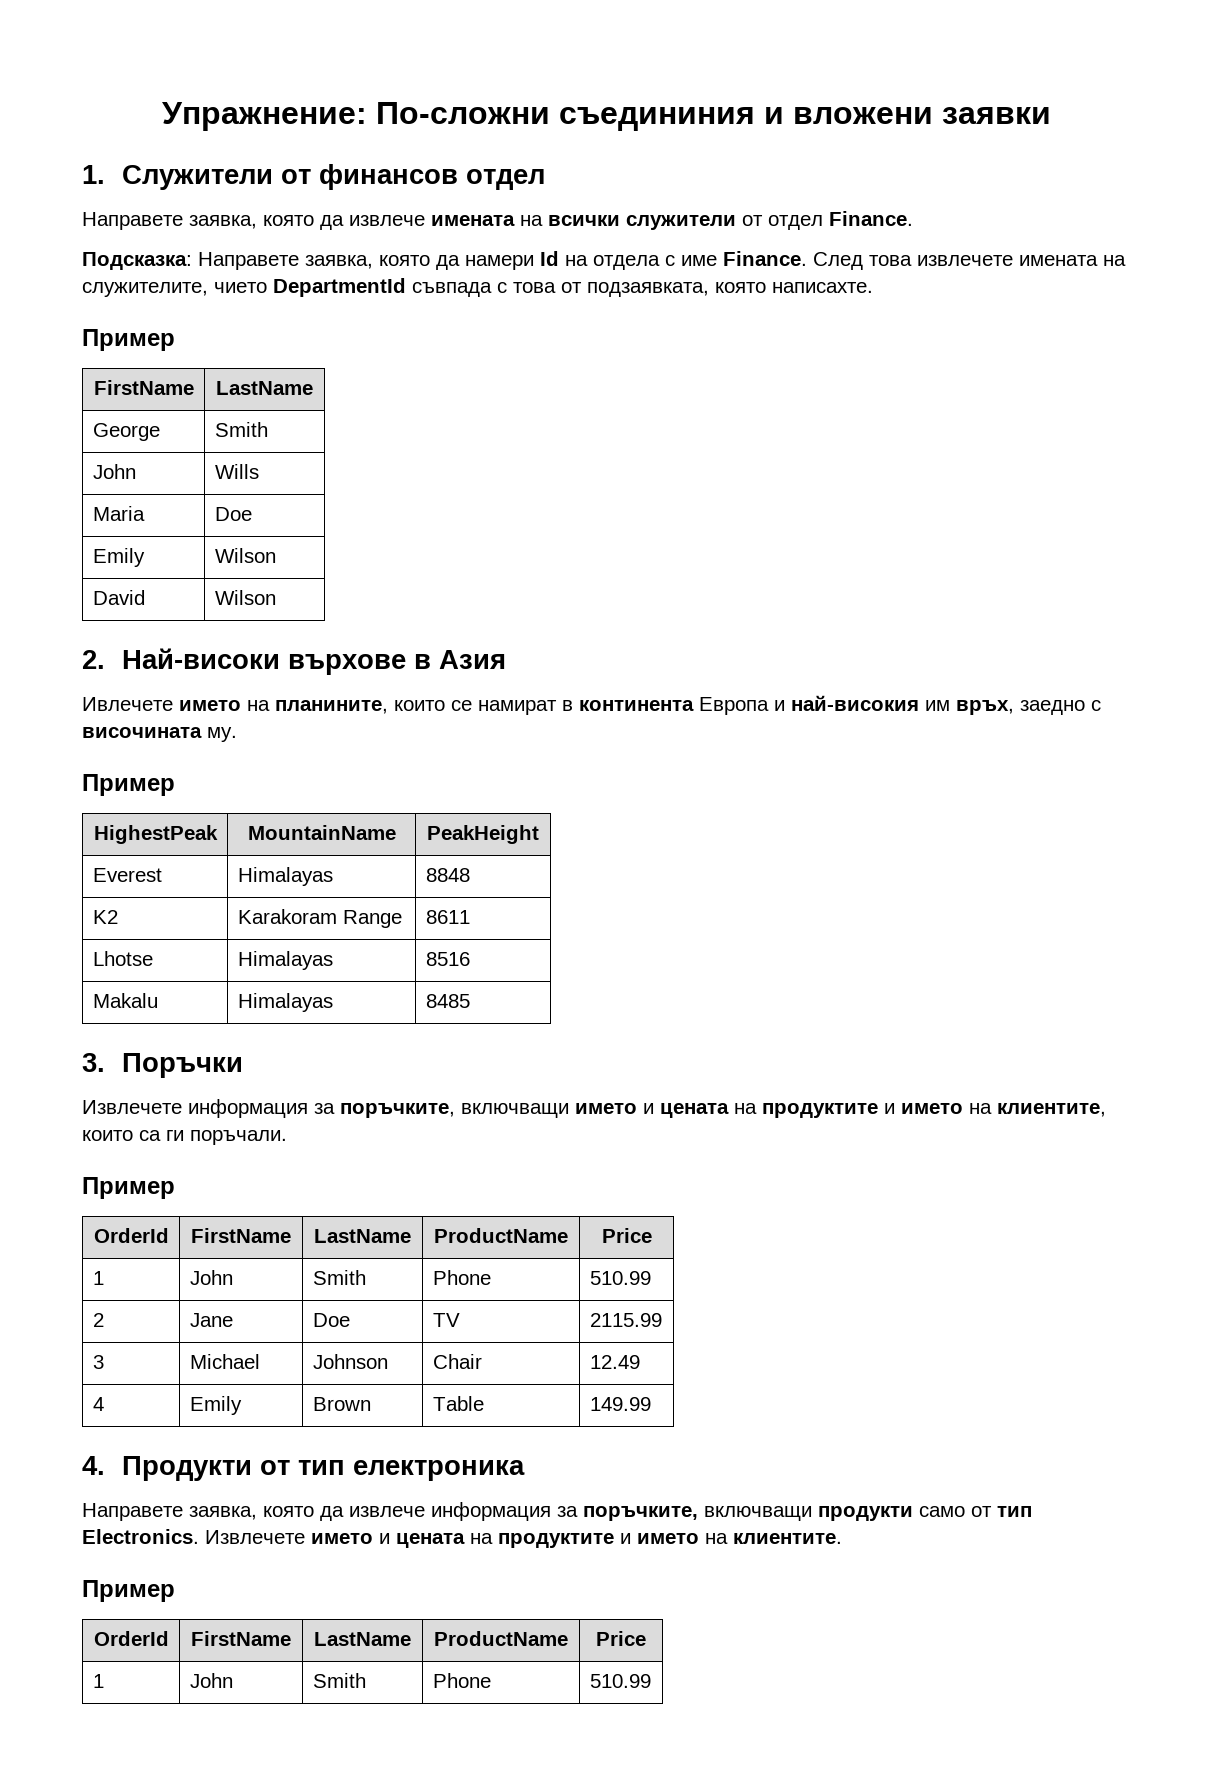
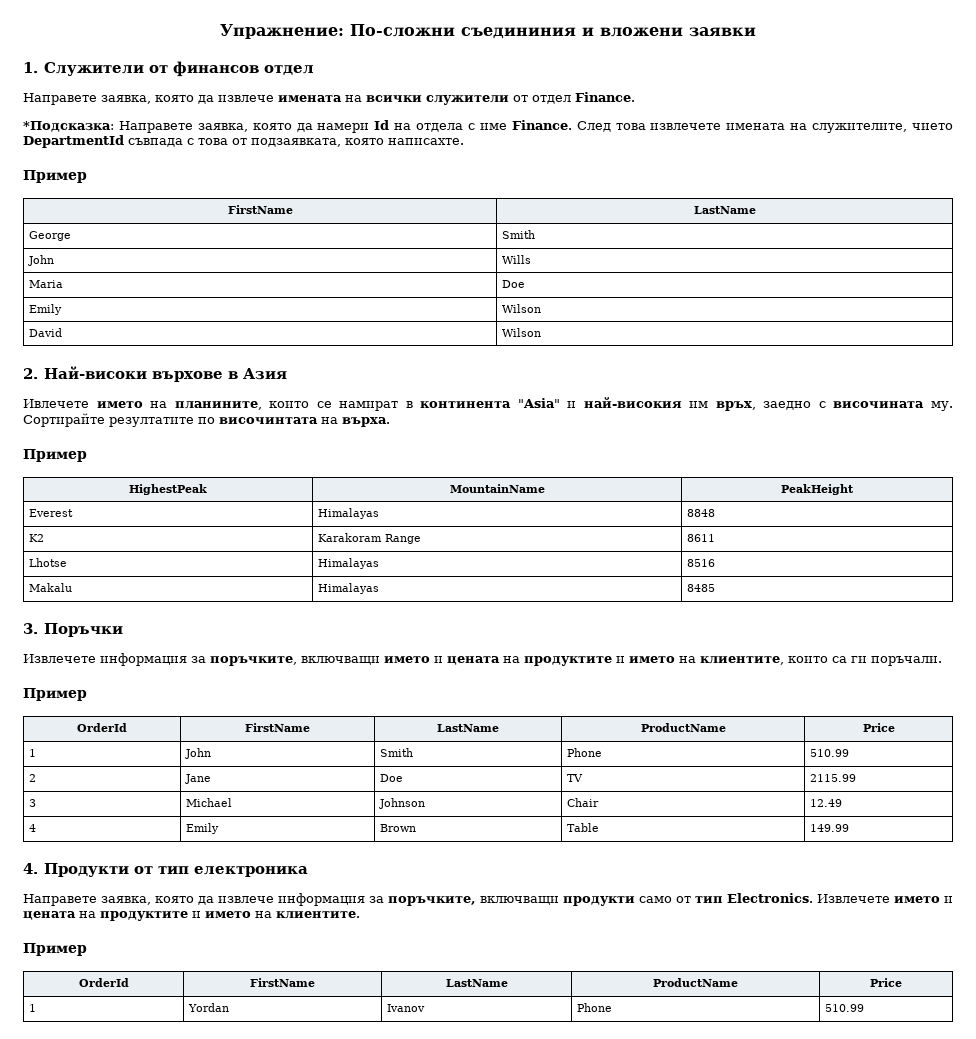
[82,252,192,270] Подсказка: -> [23,121,114,132] *Подсказка:
[699,697,769,715] Европа -> [517,398,560,408] "Asia"
(237, 734) none -> [23,413,390,427] Сортирайте резултатите по височинтата на върха.
[189,1673,233,1688] [312,1673,366,1688] John | Smith -> [188,1003,230,1012] [387,1004,426,1012] Yordan | Ivanov

